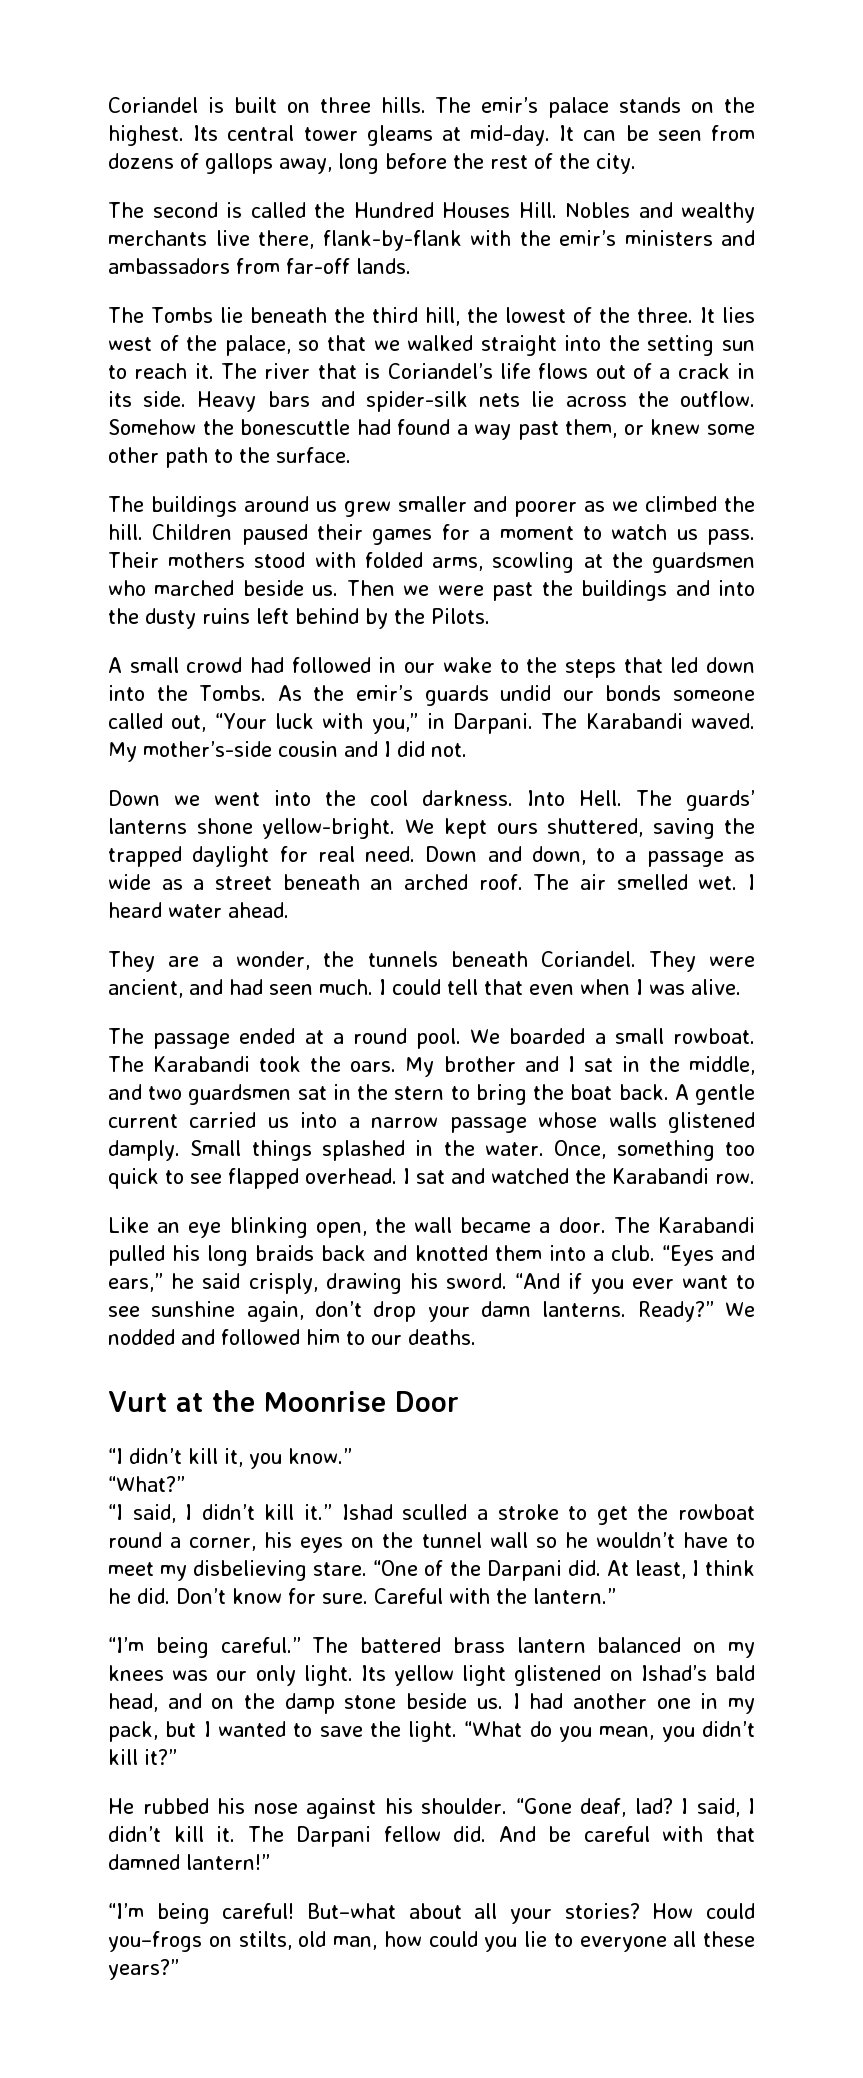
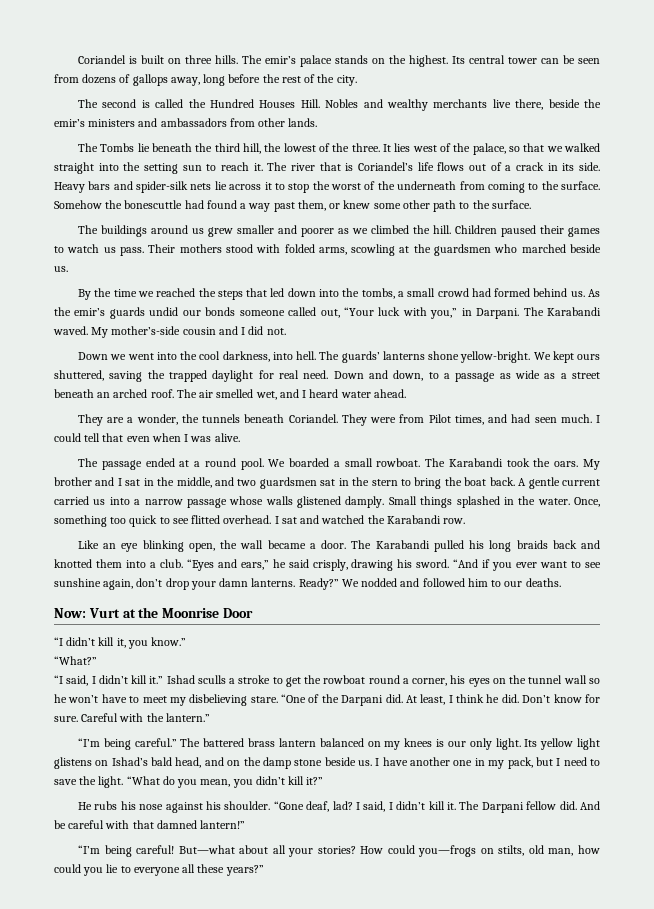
[366,125,575,146] gleams at mid-day. It -> (537, 60) none
[322,230,511,251] flank-by-flank with -> [548,99,580,108] beside
[286,258,350,274] far-off -> [258,118,286,127] other
[637,391,756,407] the outflow. -> [264,181,600,193] it to stop the worst of the underneath from coming to the surface.
[441,524,574,540] for a moment -> (601, 232) none
[346,580,755,601] [108,608,490,629] [108,657,519,673] Then we were past the buildings and into the dusty ruins left behind by the Pilots. // A small crowd had followed in our wake to -> [77,288,196,300] // By the time we reached
[199,685,267,701] Tombs. -> [361,288,585,299] tombs, a small crowd had formed behind us.
[422,790,622,806] darkness. Into Hell. -> [222,351,316,362] darkness, into hell.
[698,876,738,890] wet. -> [255,389,299,400] wet, and
[108,979,183,998] ancient, -> [399,414,484,425] from Pilot times,
[228,1168,299,1189] flapped -> [191,515,221,524] flitted
(476, 1337) none -> [54,608,86,618] Now:
[402,1504,468,1520] sculled -> [197,675,226,684] sculls
[595,1532,675,1548] wouldn’t -> [68,695,99,703] won’t
[172,1670,209,1681] was -> [436,739,445,747] is
[514,1665,602,1686] glistened -> [54,757,92,769] glistens
[529,1693,564,1709] had -> [382,757,408,766] have
[217,1721,286,1737] wanted -> [563,757,587,766] need
[142,1798,209,1814] rubbed -> [94,801,118,810] rubs
[307,1903,396,1919] But–what -> [178,845,235,854] But—what
[108,1931,202,1952] you–frogs -> [418,845,477,857] you—frogs

